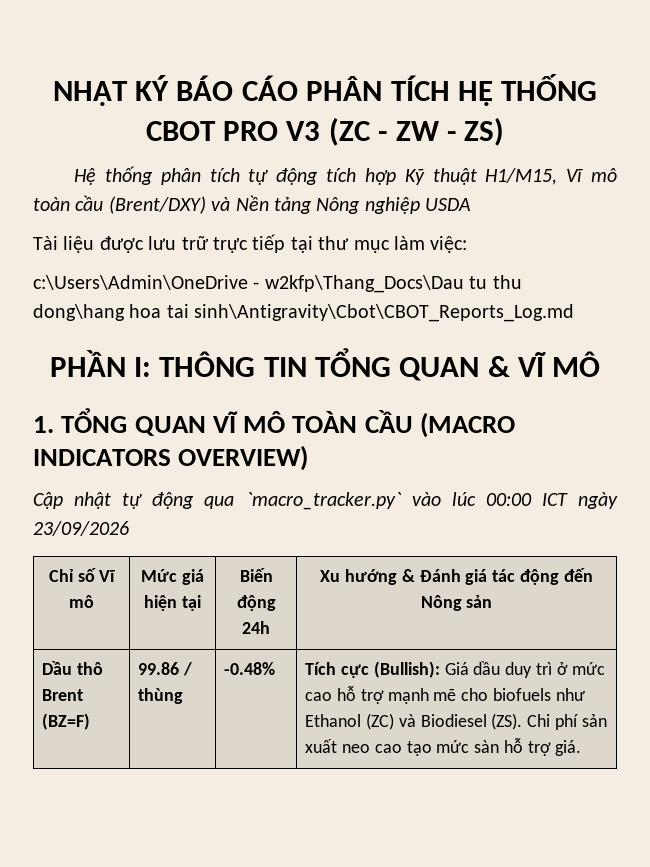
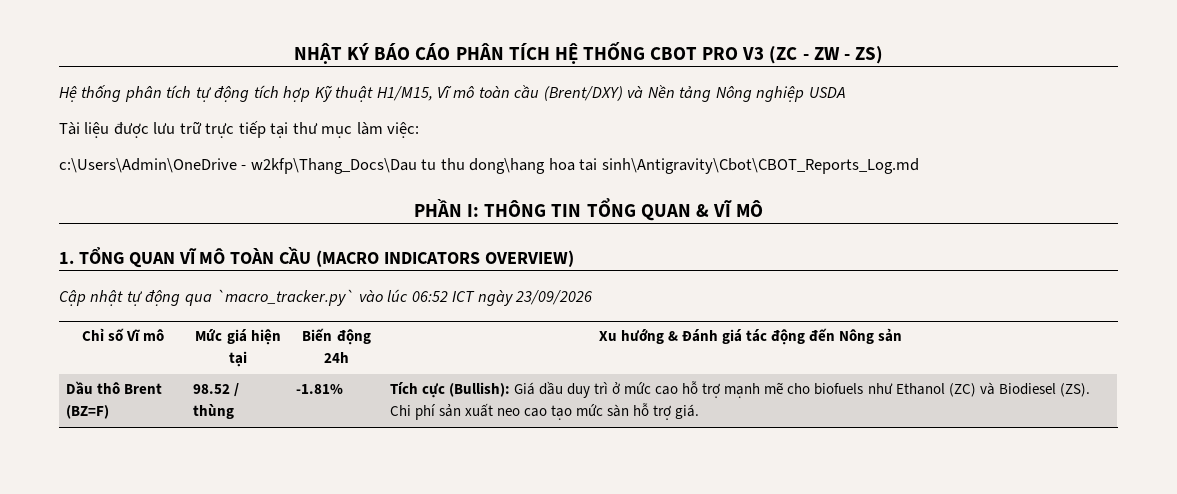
[485,493,532,506] 00:00 -> [411,291,448,302] 06:52
[137,662,179,675] 99.86 -> [192,384,230,394] 98.52
[223,662,275,675] -0.48% -> [295,384,343,394] -1.81%

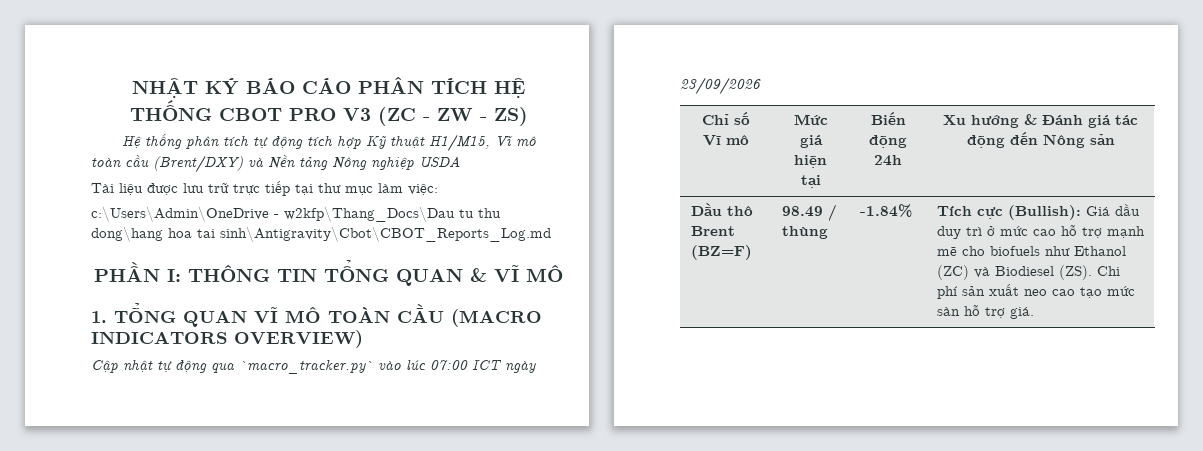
[411,291,448,302] 06:52 -> [430,360,468,370] 07:00
[192,384,230,394] 98.52 -> [781,206,823,217] 98.49
[295,384,343,394] -1.81% -> [859,204,912,217] -1.84%

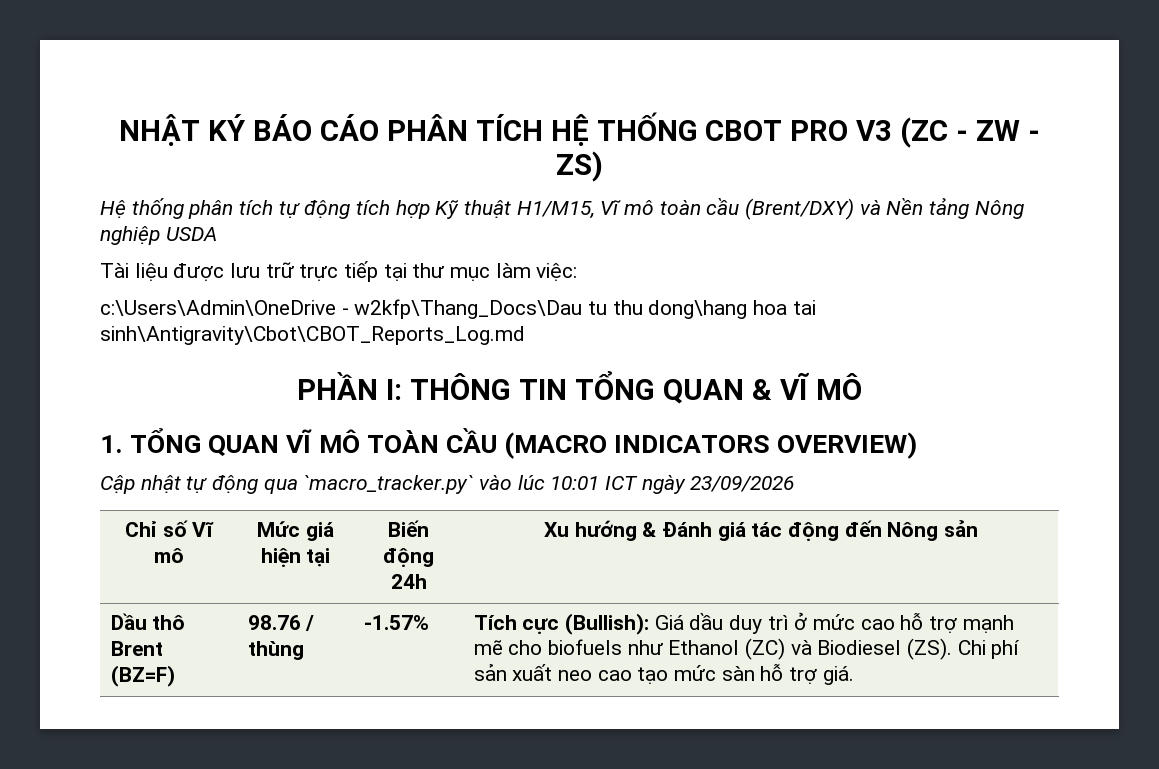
[430,360,468,370] 07:00 -> [550,476,600,490] 10:01
[781,206,823,217] 98.49 -> [247,615,301,630] 98.76
[859,204,912,217] -1.84% -> [363,615,429,630] -1.57%

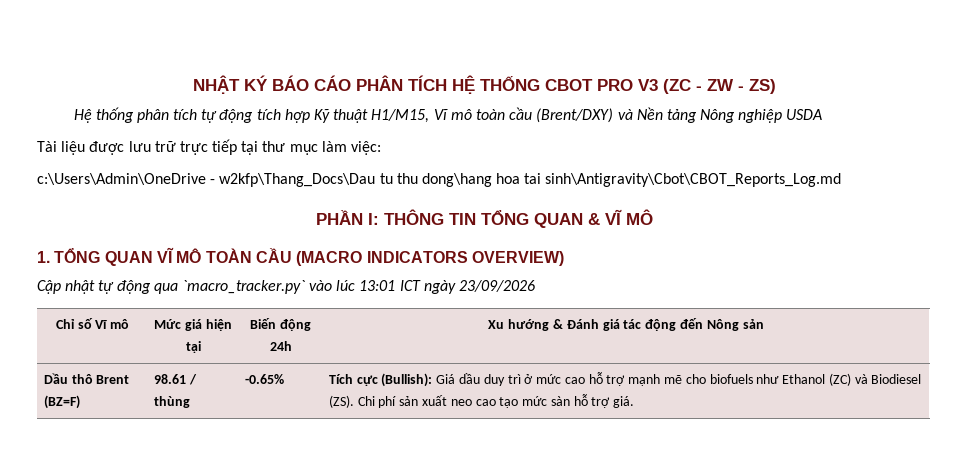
[550,476,600,490] 10:01 -> [359,280,396,291] 13:01
[247,615,301,630] 98.76 -> [153,374,186,384] 98.61
[363,615,429,630] -1.57% -> [244,374,284,384] -0.65%

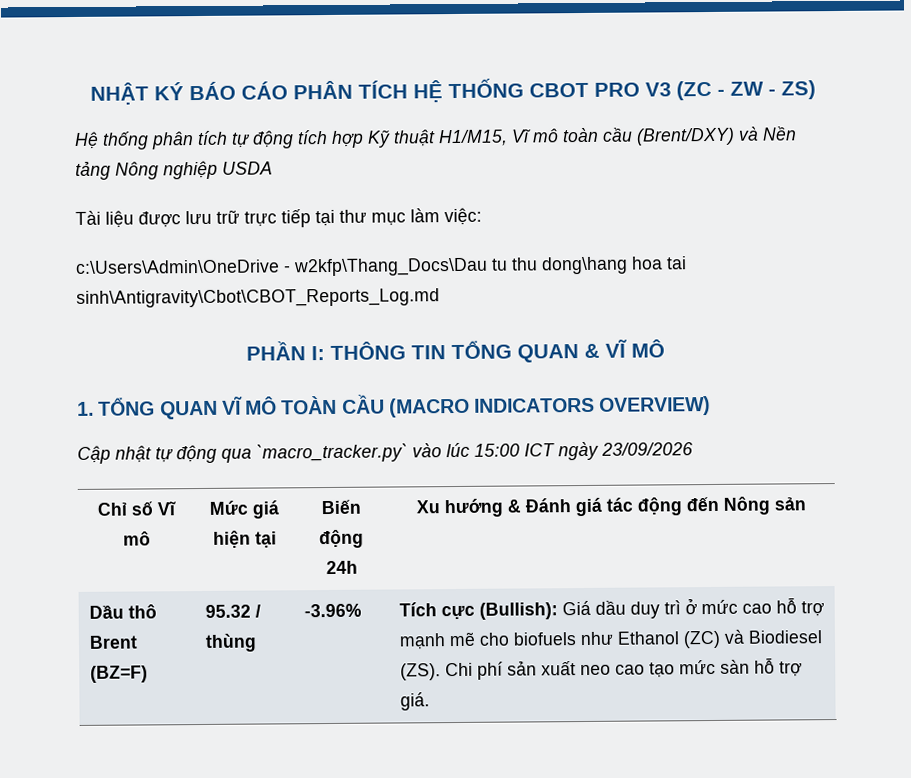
[359,280,396,291] 13:01 -> [474,443,520,457] 15:00
[153,374,186,384] 98.61 -> [204,604,251,618] 95.32
[244,374,284,384] -0.65% -> [303,603,362,618] -3.96%

